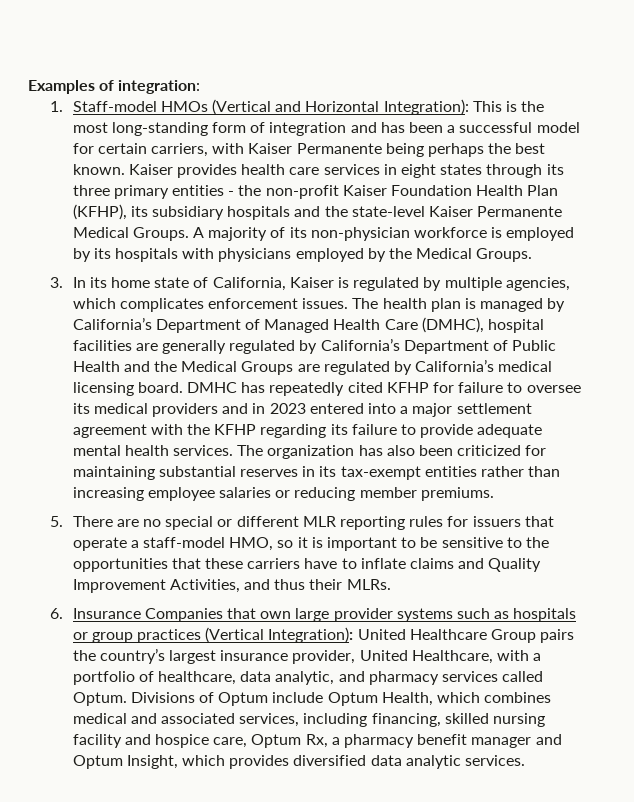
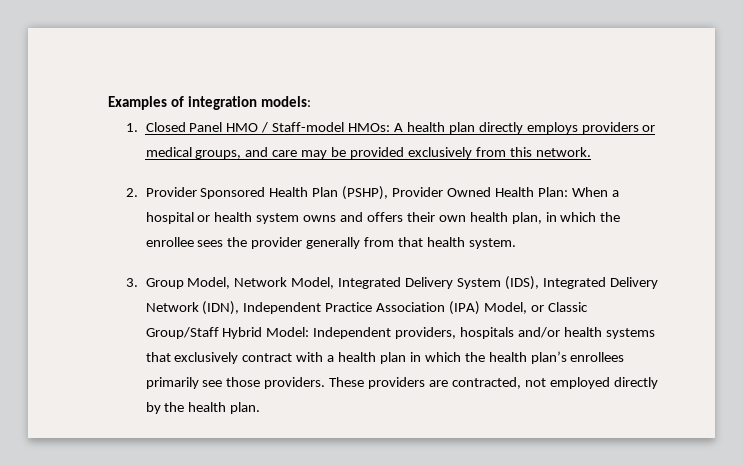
[118,80,201,94] integration: -> [187,96,311,110] integration models:
[72,99,545,115] [72,122,580,136] [72,143,546,157] [72,164,564,178] [72,185,559,199] [72,204,563,220] [72,227,575,241] [72,248,533,262] [50,277,570,291] [72,298,566,312] [72,317,544,333] [72,338,557,354] [72,359,553,375] [72,382,581,396] [72,403,532,417] [72,424,543,438] [72,445,547,459] [72,466,561,480] [72,487,494,501] [50,516,554,530] [72,537,549,551] [72,558,542,572] [72,579,391,593] [50,608,577,622] [72,627,575,643] [72,648,542,664] [72,671,544,685] [72,692,552,706] [72,713,545,727] [72,734,562,748] [72,755,525,769] Staff-model HMOs (Vertical and Horizontal Integration): This is the most long-standing form of integration and has been a successful model for certain carriers, with Kaiser Permanente being perhaps the best known. Kaiser provides health care services in eight states through its three primary entities - the non-profit Kaiser Foundation Health Plan (KFHP), its subsidiary hospitals and the state-level Kaiser Permanente Medical Groups. A majority of its non-physician workforce is employed by its hospitals with physicians employed by the Medical Groups. // 3. In its home state of California, Kaiser is regulated by multiple agencies, which complicates enforcement issues. The health plan is managed by California’s Department of Managed Health Care (DMHC), hospital facilities are generally regulated by California’s Department of Public Health and the Medical Groups are regulated by California’s medical licensing board. DMHC has repeatedly cited KFHP for failure to oversee its medical providers and in 2023 entered into a major settlement agreement with the KFHP regarding its failure to provide adequate mental health services. The organization has also been criticized for maintaining substantial reserves in its tax-exempt entities rather than increasing employee salaries or reducing member premiums. // 5. There are no special or different MLR reporting rules for issuers that operate a staff-model HMO, so it is important to be sensitive to the opportunities that these carriers have to inflate claims and Quality Improvement Activities, and thus their MLRs. // 6. Insurance Companies that own large provider systems such as hospitals or group practices (Vertical Integration): United Healthcare Group pairs the country’s largest insurance provider, United Healthcare, with a portfolio of healthcare, data analytic, and pharmacy services called Optum. Divisions of Optum include Optum Health, which combines medical and associated services, including financing, skilled nursing facility and hospice care, Optum Rx, a pharmacy benefit manager and Optum Insight, which provides diversified data analytic services. -> [145,122,656,134] [145,147,591,159] [126,186,619,200] [145,212,621,224] [145,237,516,249] [126,276,658,290] [145,301,588,315] [145,327,655,339] [145,351,625,364] [145,377,658,389] [145,402,261,414] Closed Panel HMO / Staff-model HMOs: A health plan directly employs providers or medical groups, and care may be provided exclusively from this network. // 2. Provider Sponsored Health Plan (PSHP), Provider Owned Health Plan: When a hospital or health system owns and offers their own health plan, in which the enrollee sees the provider generally from that health system. // 3. Group Model, Network Model, Integrated Delivery System (IDS), Integrated Delivery Network (IDN), Independent Practice Association (IPA) Model, or Classic Group/Staff Hybrid Model: Independent providers, hospitals and/or health systems that exclusively contract with a health plan in which the health plan’s enrollees primarily see those providers. These providers are contracted, not employed directly by the health plan.

